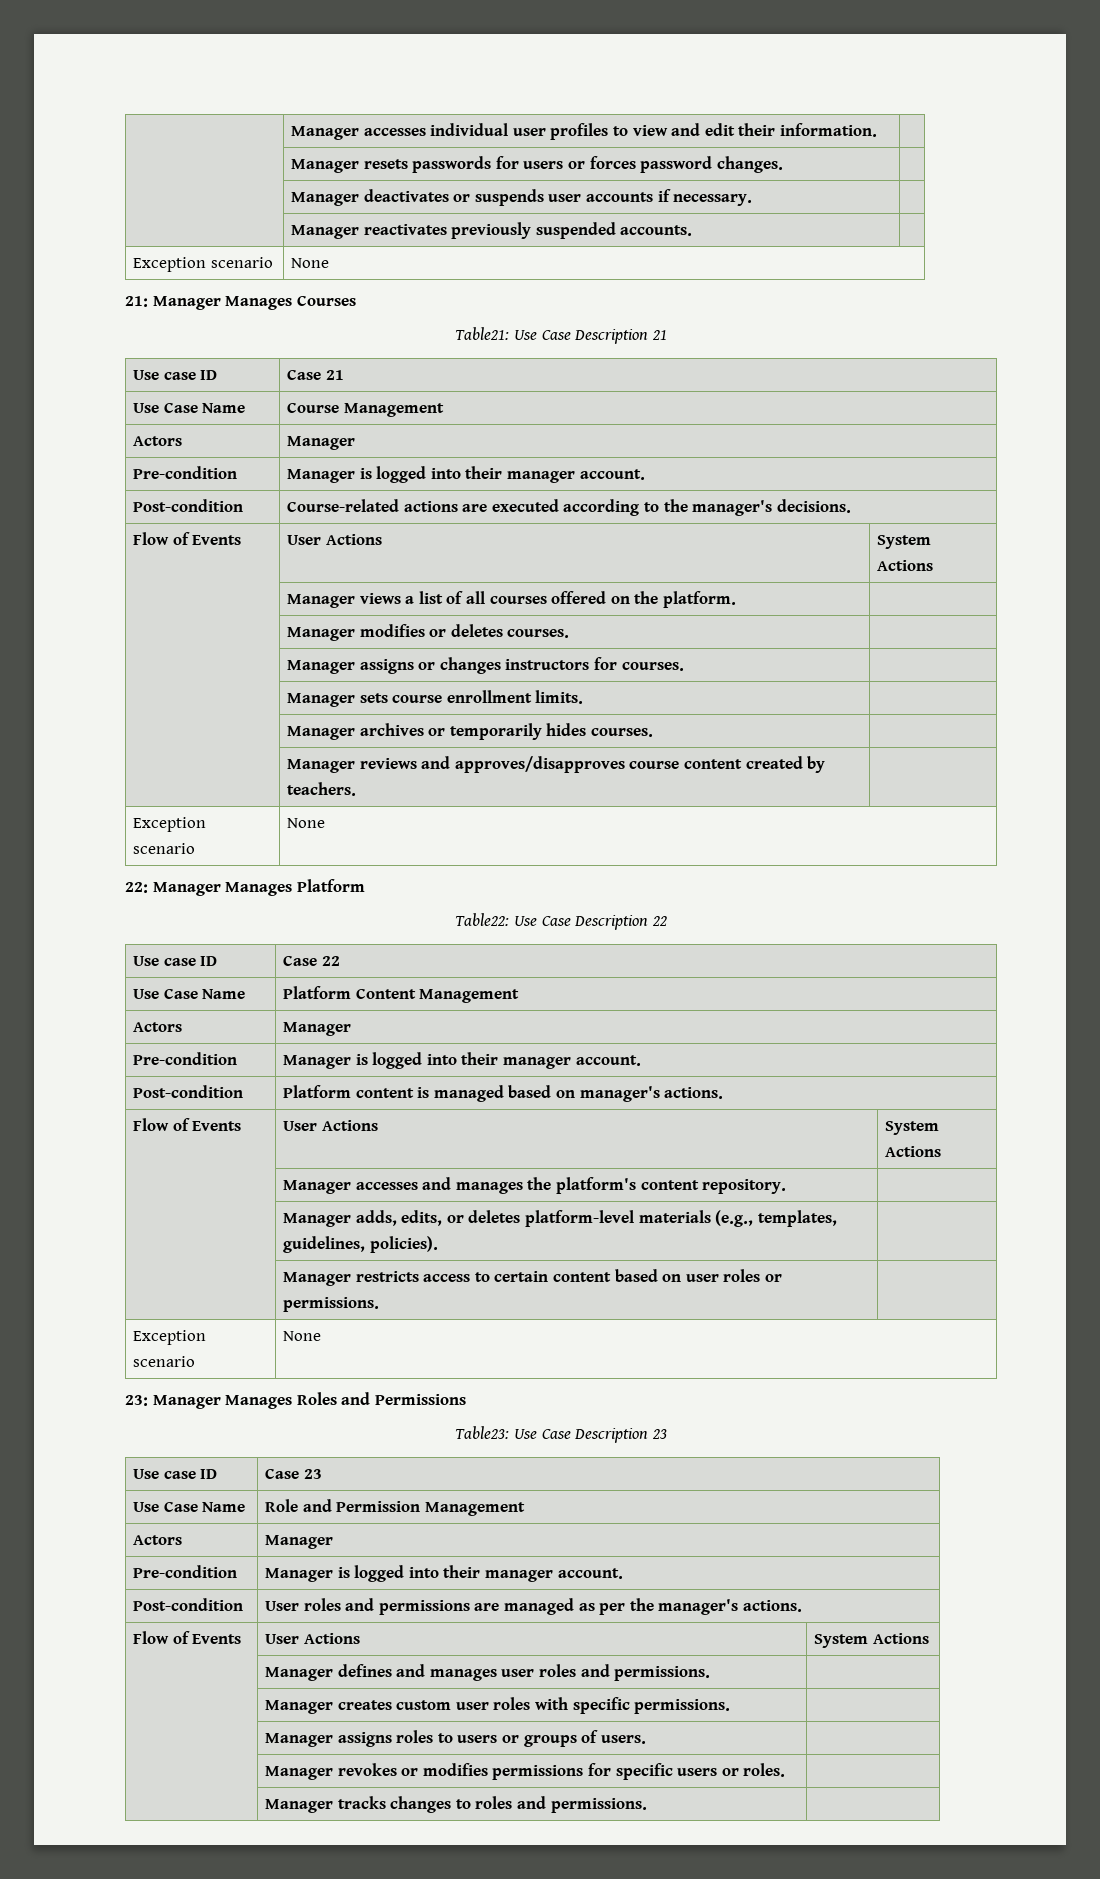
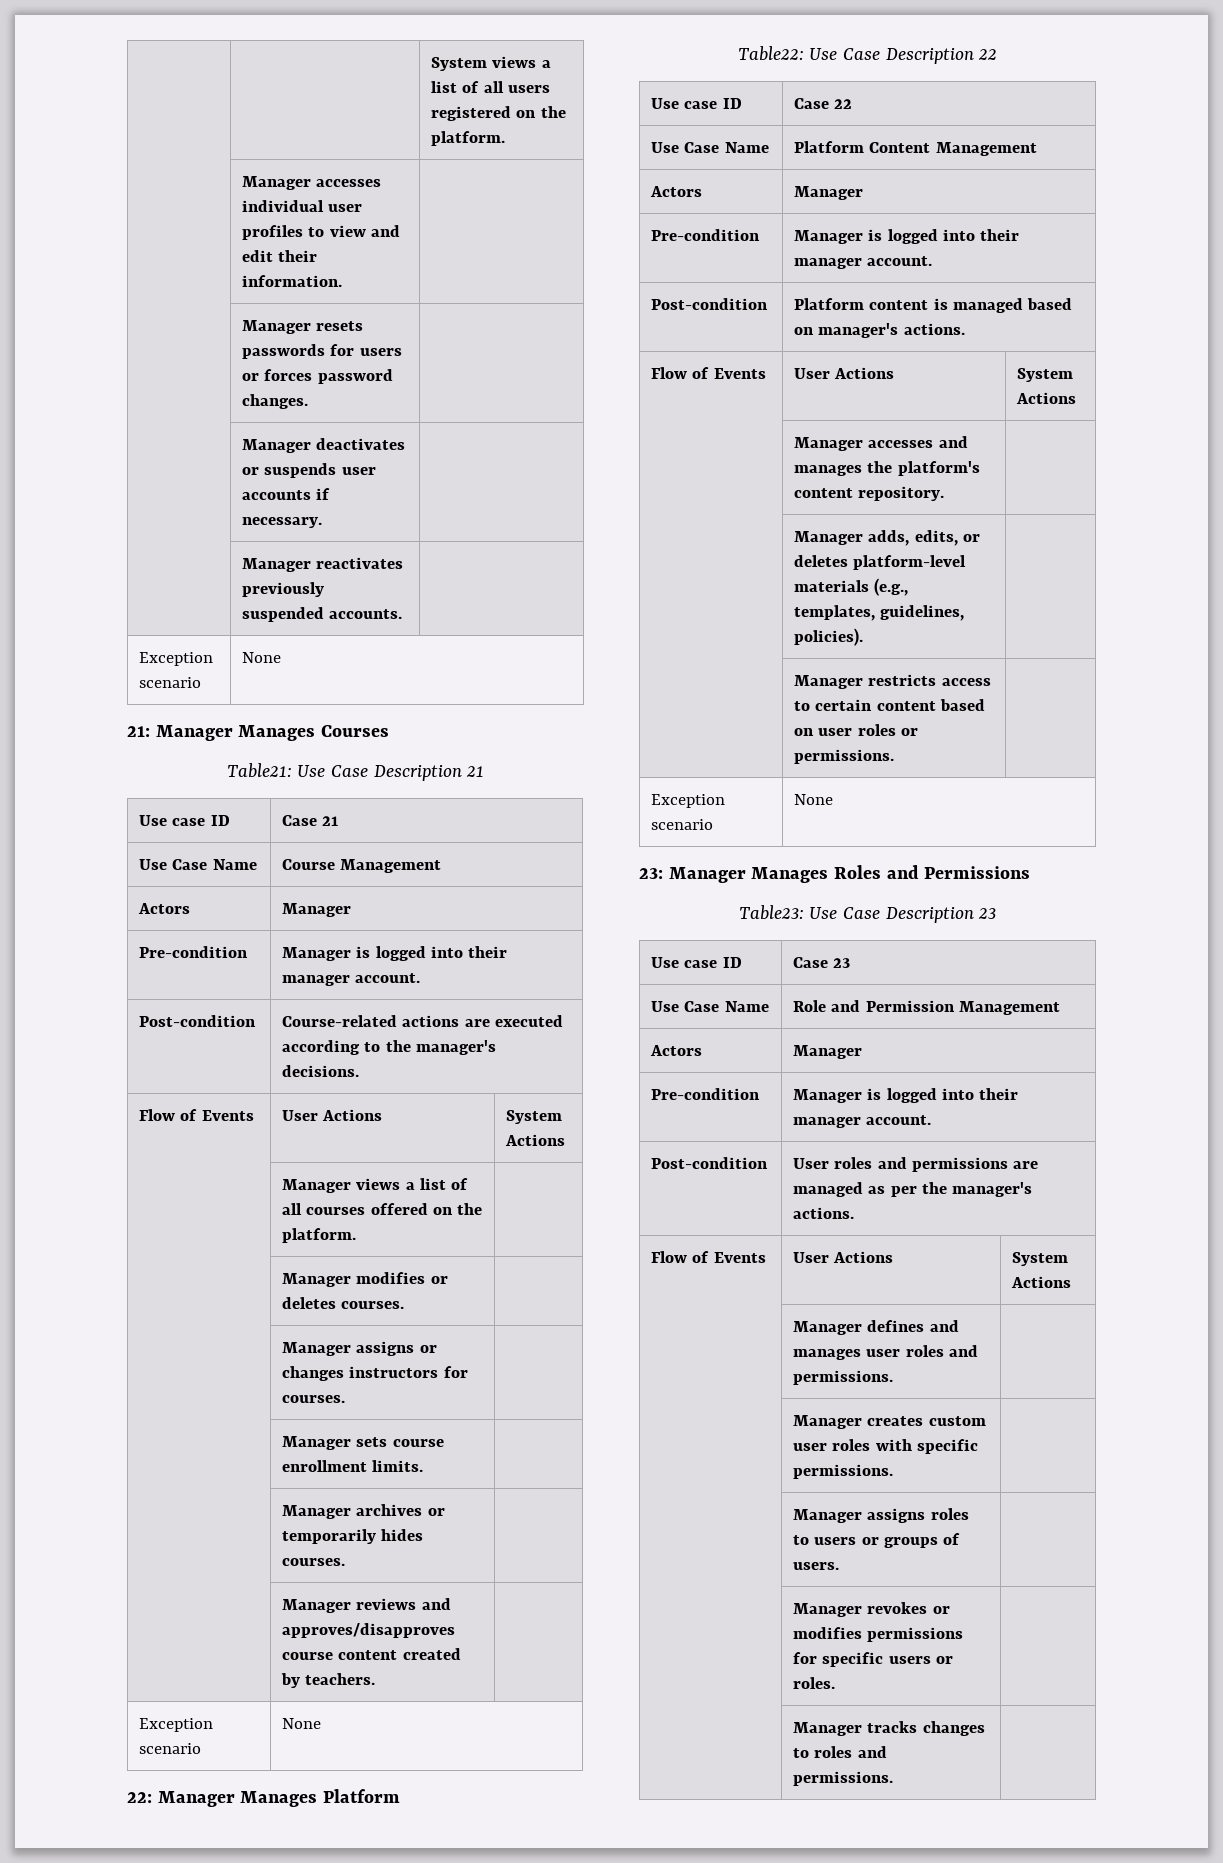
(291, 133) | -> [431,56,551,71] [431,81,550,93] [431,106,566,121] [431,131,506,146] | | System views a list of all users registered on the platform. // |

